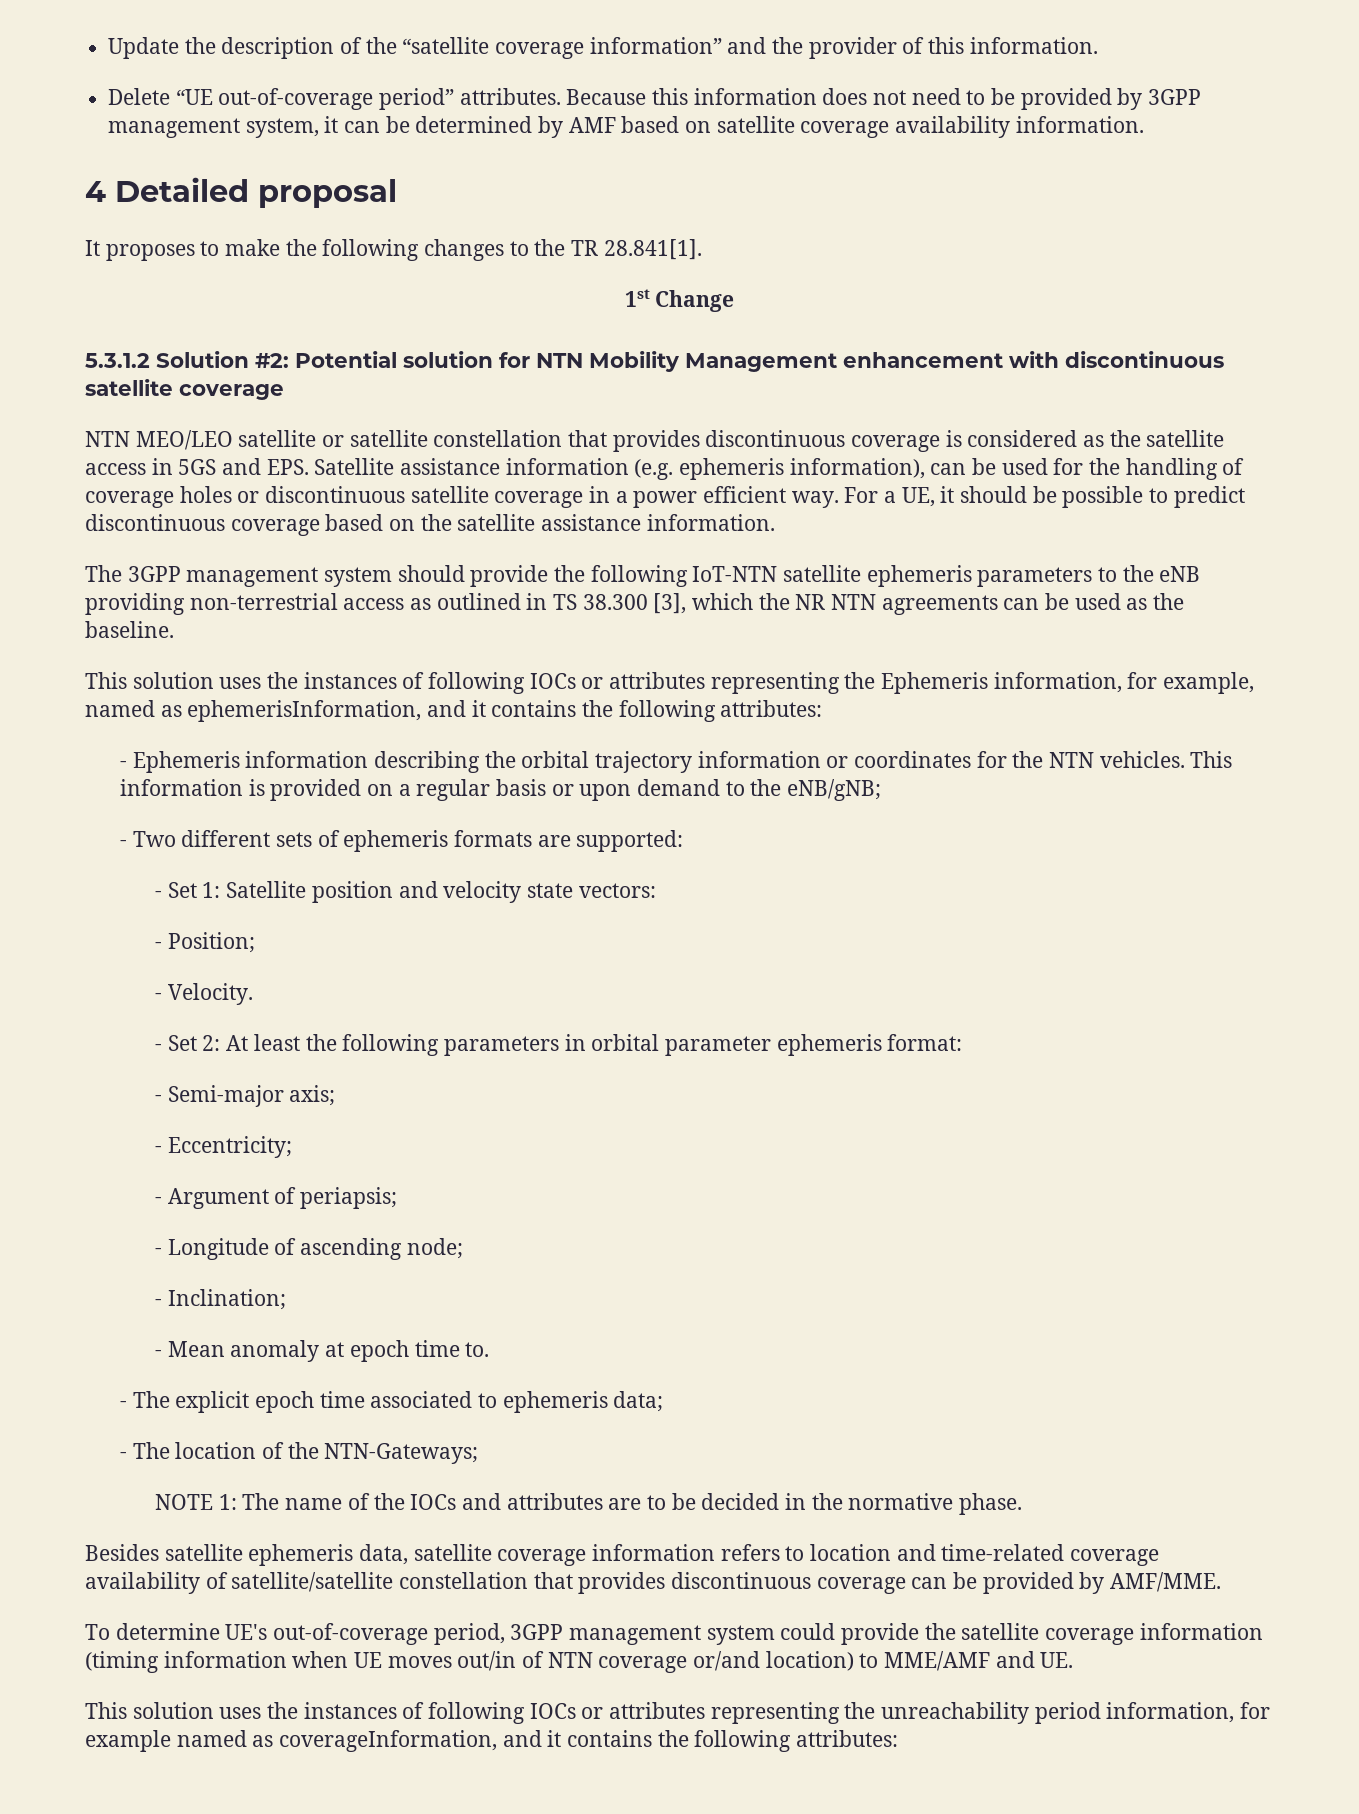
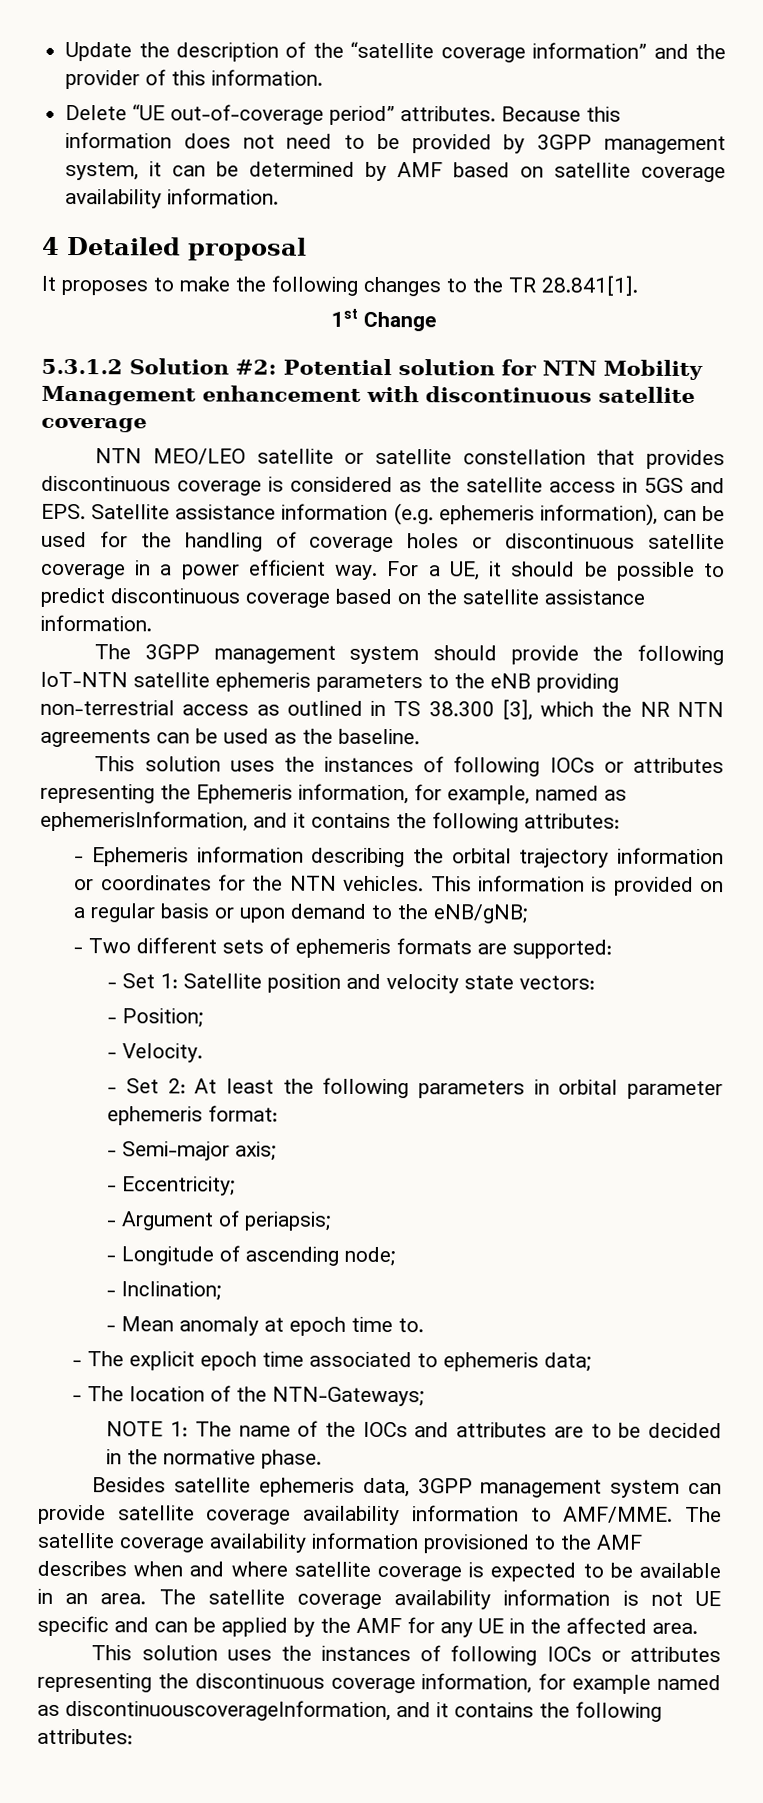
[413,1544,1160,1566] [85,1572,1222,1594] [85,1623,1263,1645] [85,1651,1074,1673] satellite coverage information refers to location and time-related coverage availability of satellite/satellite constellation that provides discontinuous coverage can be provided by AMF/MME. // To determine UE's out-of-coverage period, 3GPP management system could provide the satellite coverage information (timing information when UE moves out/in of NTN coverage or/and location) to MME/AMF and UE. -> [417,1478,722,1498] [38,1504,722,1526] [37,1532,643,1554] [37,1560,721,1582] [37,1588,722,1610] [37,1615,698,1638] 3GPP management system can provide satellite coverage availability information to AMF/MME. The satellite coverage availability information provisioned to the AMF describes when and where satellite coverage is expected to be available in an area. The satellite coverage availability information is not UE specific and can be applied by the AMF for any UE in the affected area.
[881,1702,1101,1724] unreachability period -> [194,1673,416,1694] discontinuous coverage
[279,1730,498,1752] coverageInformation, -> [65,1700,391,1722] discontinuouscoverageInformation,

